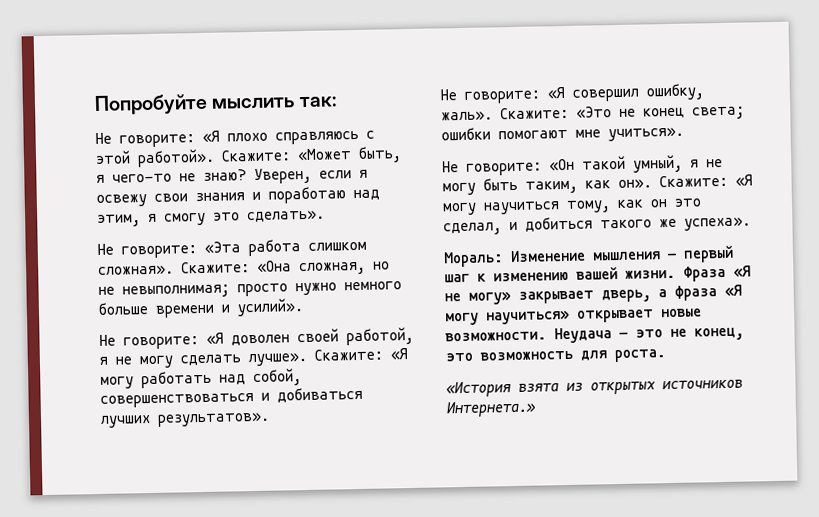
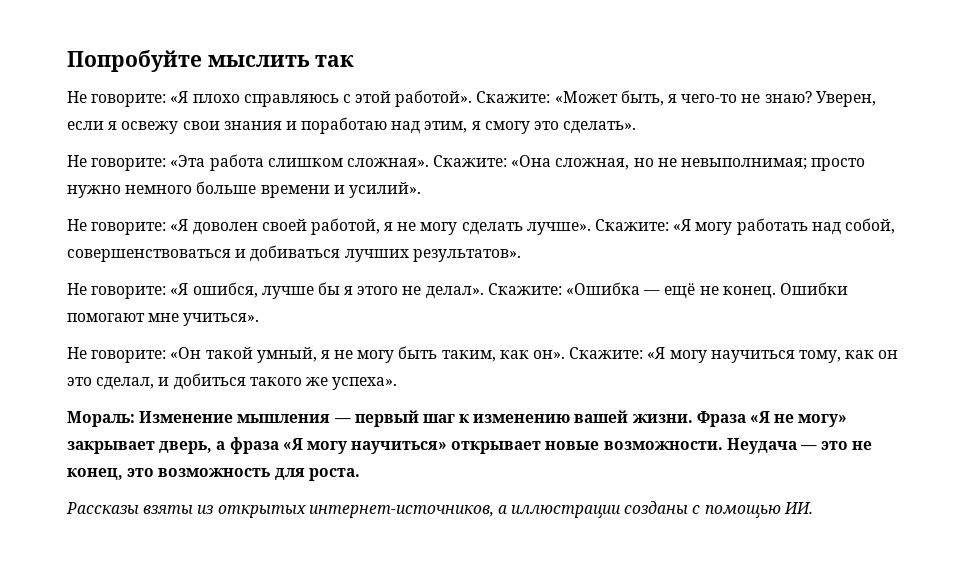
[298,96,338,108] так: -> [315,55,355,67] так
[572,83,704,102] [441,106,745,122] [441,127,491,141] совершил ошибку, жаль». Скажите: «Это не конец света; ошибки -> [192,282,848,299] ошибся, лучше бы я этого не делал». Скажите: «Ошибка — ещё не конец. Ошибки
[446,379,743,398] [446,400,537,418] «История взята из открытых источников Интернета.» -> [66,501,813,518] Рассказы взяты из открытых интернет-источников, а иллюстрации созданы с помощью ИИ.

